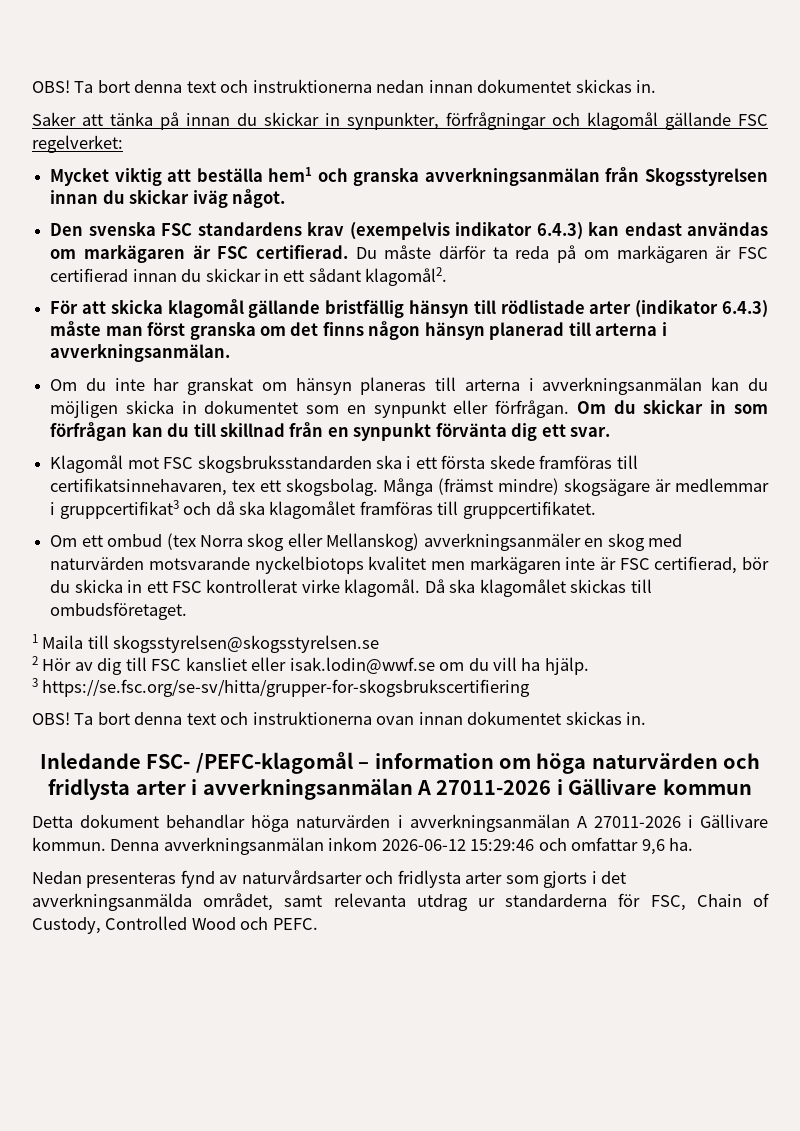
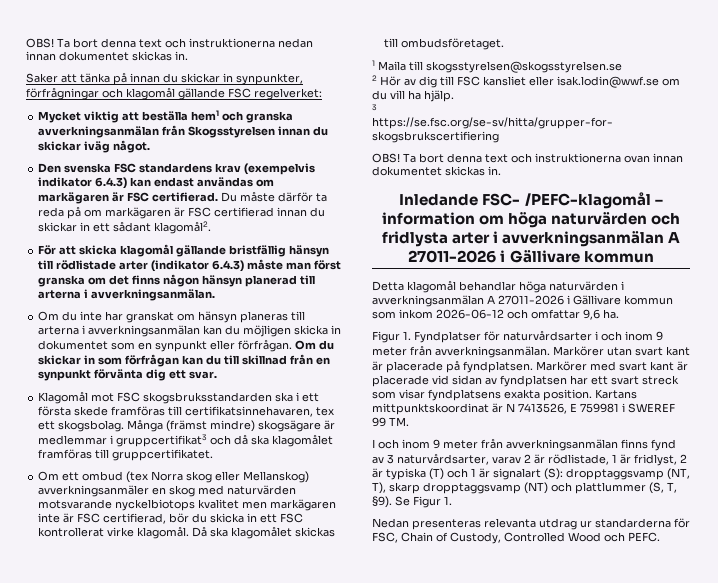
[80,814,160,828] dokument -> [407,280,456,293] klagomål
[32,837,324,855] kommun. Denna avverkningsanmälan -> [624,295,673,305] [372,311,396,319] kommun som
[470,839,535,851] 15:29:46 -> (504, 314) none
[32,870,627,888] [32,893,323,911] Nedan presenteras fynd av naturvårdsarter och fridlysta arter som gjorts i det avverkningsanmälda området, samt -> [372,330,663,343] [372,345,690,358] [372,360,688,373] [372,375,679,387] [372,389,637,401] [372,403,675,415] [372,417,409,427] [372,438,676,451] [372,453,687,466] [372,468,690,480] [372,482,677,494] [372,496,452,508] [372,518,481,530] Figur 1. Fyndplatser för naturvårdsarter i och inom 9 meter från avverkningsanmälan. Markörer utan svart kant är placerade på fyndplatsen. Markörer med svart kant är placerade vid sidan av fyndplatsen har ett svart streck som visar fyndplatsens exakta position. Kartans mittpunktskoordinat är N 7413526, E 759981 i SWEREF 99 TM. // I och inom 9 meter från avverkningsanmälan finns fynd av 3 naturvårdsarter, varav 2 är rödlistade, 1 är fridlyst, 2 är typiska (T) och 1 är signalart (S): dropptaggsvamp (NT, T), skarp dropptaggsvamp (NT) och plattlummer (S, T, §9). Se Figur 1. // Nedan presenteras

